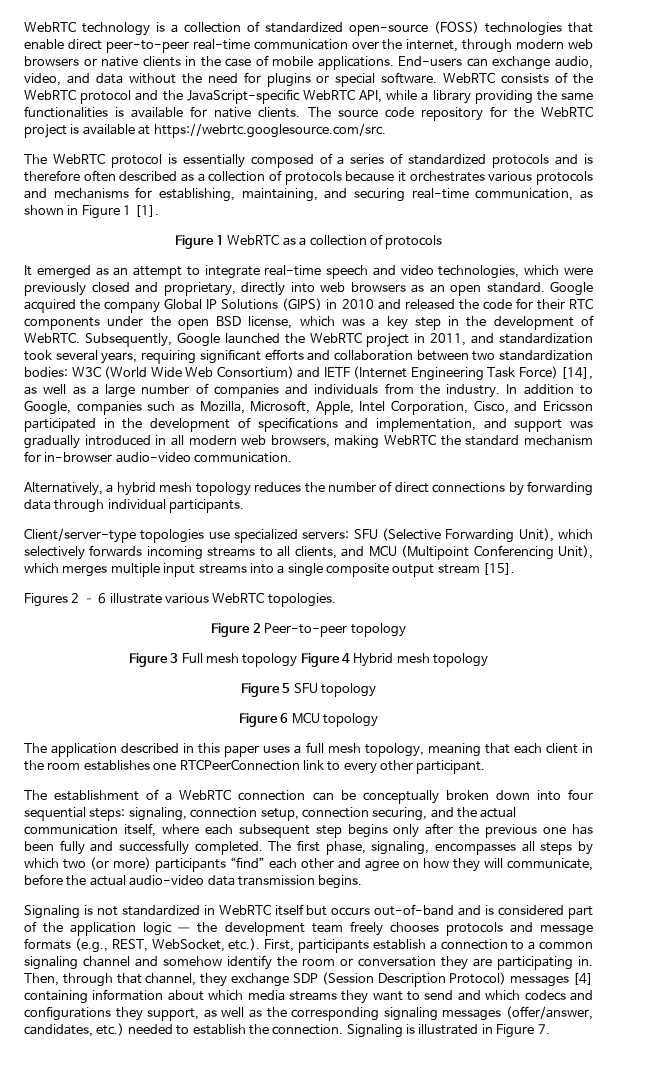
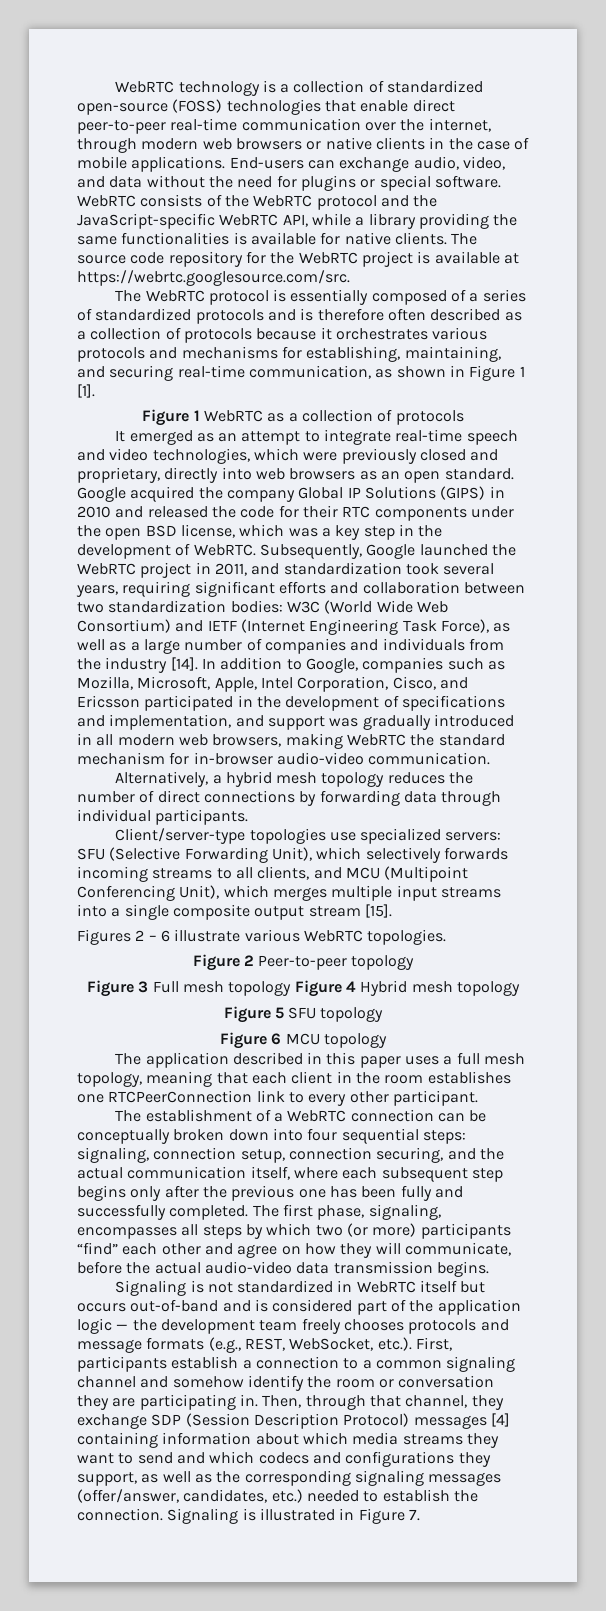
[518,366,593,380] Force) [14], -> [440,619,489,633] Force),
[446,384,501,398] industry. -> [105,657,198,673] industry [14].

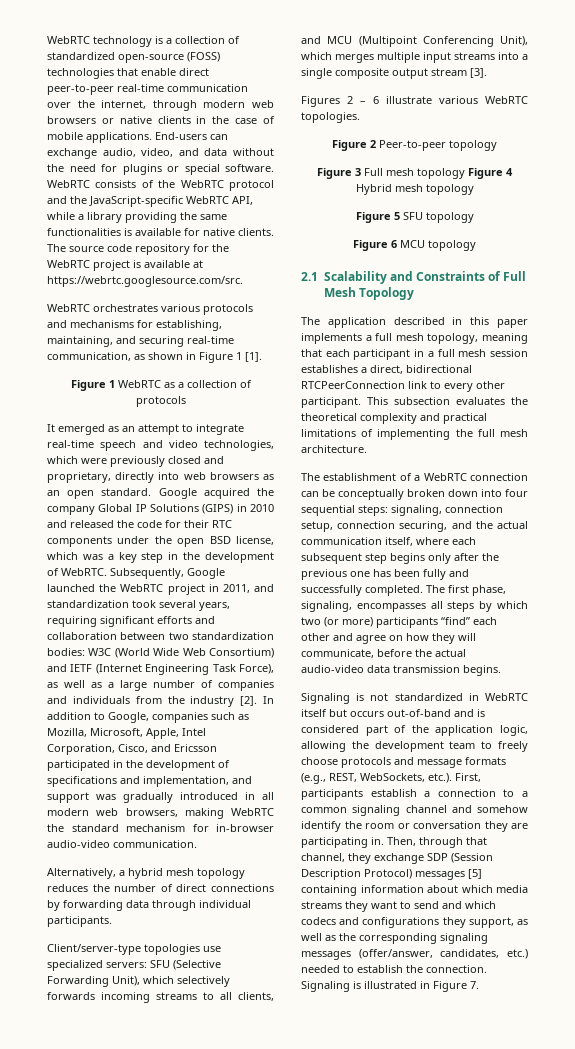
[115,289,526,305] [77,308,522,324] [77,327,332,343] The WebRTC protocol is essentially composed of a series of standardized protocols and is therefore often described as a collection of protocols because it -> [47,304,90,312] WebRTC
[170,657,198,671] [14]. -> [240,696,258,706] [2].
[364,904,392,918] [15]. -> [470,68,487,78] [3].
(387, 1040) none -> [301,271,527,284] [323,287,414,300] // 2.1 Scalability and Constraints of Full Mesh Topology
[405,1056,440,1065] uses -> [301,333,362,344] implements
[291,1071,511,1084] [77,1094,104,1103] client in the room establishes one -> [353,349,528,360] [301,365,472,374] participant in a full mesh session establishes a direct, bidirectional
(478, 1098) none -> [367,397,528,405] [301,413,487,424] [301,429,528,440] [301,445,367,453] This subsection evaluates the theoretical complexity and practical limitations of implementing the full mesh architecture.
[77,1318,129,1334] logic — -> [500,725,528,736] [301,741,346,752] logic, allowing
[301,1318,404,1334] freely chooses -> [481,741,528,752] [301,757,338,765] to freely choose
[289,1338,374,1351] WebSocket, -> [360,773,425,782] WebSockets,
[490,1413,510,1427] [4] -> [468,869,482,879] [5]

